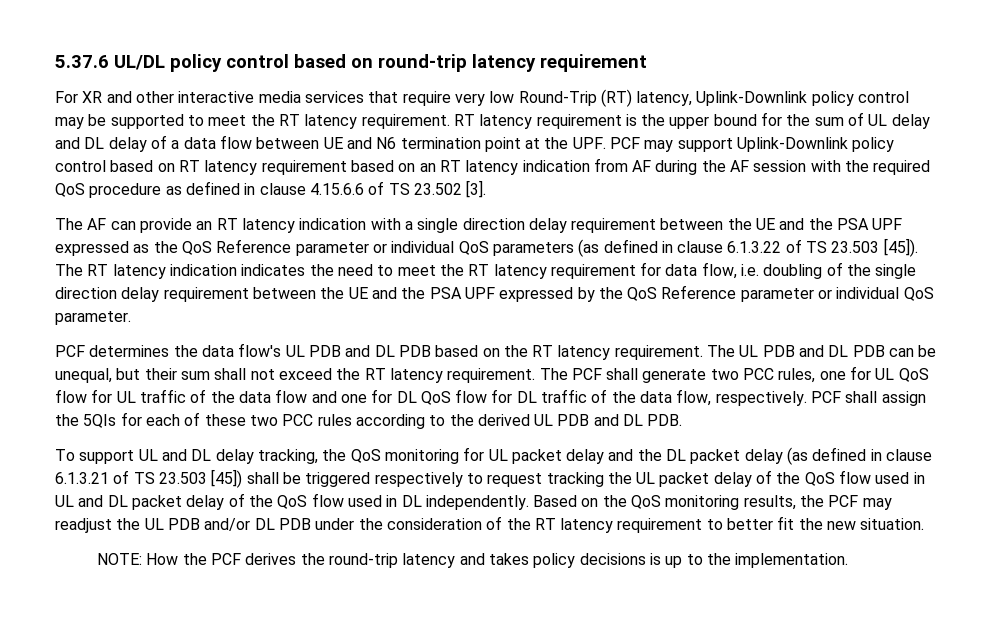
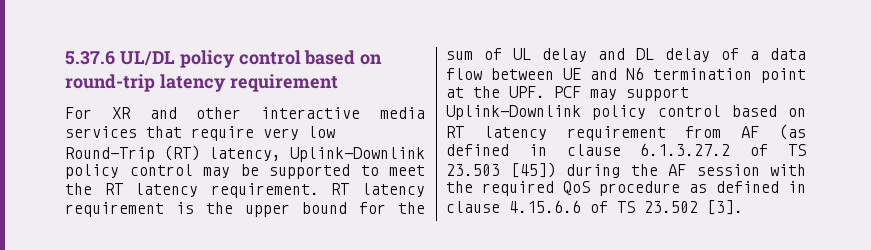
[350,158,652,175] based on an RT latency indication from AF -> [685,124,806,140] [446,143,806,156] [446,162,556,178] from AF (as defined in clause 6.1.3.27.2 of TS 23.503 [45])
[55,218,903,233] [55,238,918,257] [55,262,917,279] [55,285,934,302] [55,311,131,325] [55,343,937,360] [55,366,929,383] [55,389,926,406] [55,412,683,429] [55,447,933,465] [55,469,925,488] [55,493,892,510] [55,516,925,533] [97,553,849,568] // The AF can provide an RT latency indication with a single direction delay requirement between the UE and the PSA UPF expressed as the QoS Reference parameter or individual QoS parameters (as defined in clause 6.1.3.22 of TS 23.503 [45]). The RT latency indication indicates the need to meet the RT latency requirement for data flow, i.e. doubling of the single direction delay requirement between the UE and the PSA UPF expressed by the QoS Reference parameter or individual QoS parameter. // PCF determines the data flow's UL PDB and DL PDB based on the RT latency requirement. The UL PDB and DL PDB can be unequal, but their sum shall not exceed the RT latency requirement. The PCF shall generate two PCC rules, one for UL QoS flow for UL traffic of the data flow and one for DL QoS flow for DL traffic of the data flow, respectively. PCF shall assign the 5QIs for each of these two PCC rules according to the derived UL PDB and DL PDB. // To support UL and DL delay tracking, the QoS monitoring for UL packet delay and the DL packet delay (as defined in clause 6.1.3.21 of TS 23.503 [45]) shall be triggered respectively to request tracking the UL packet delay of the QoS flow used in UL and DL packet delay of the QoS flow used in DL independently. Based on the QoS monitoring results, the PCF may readjust the UL PDB and/or DL PDB under the consideration of the RT latency requirement to better fit the new situation. // NOTE: How the PCF derives the round-trip latency and takes policy decisions is up to the implementation. -> (743, 207) none

